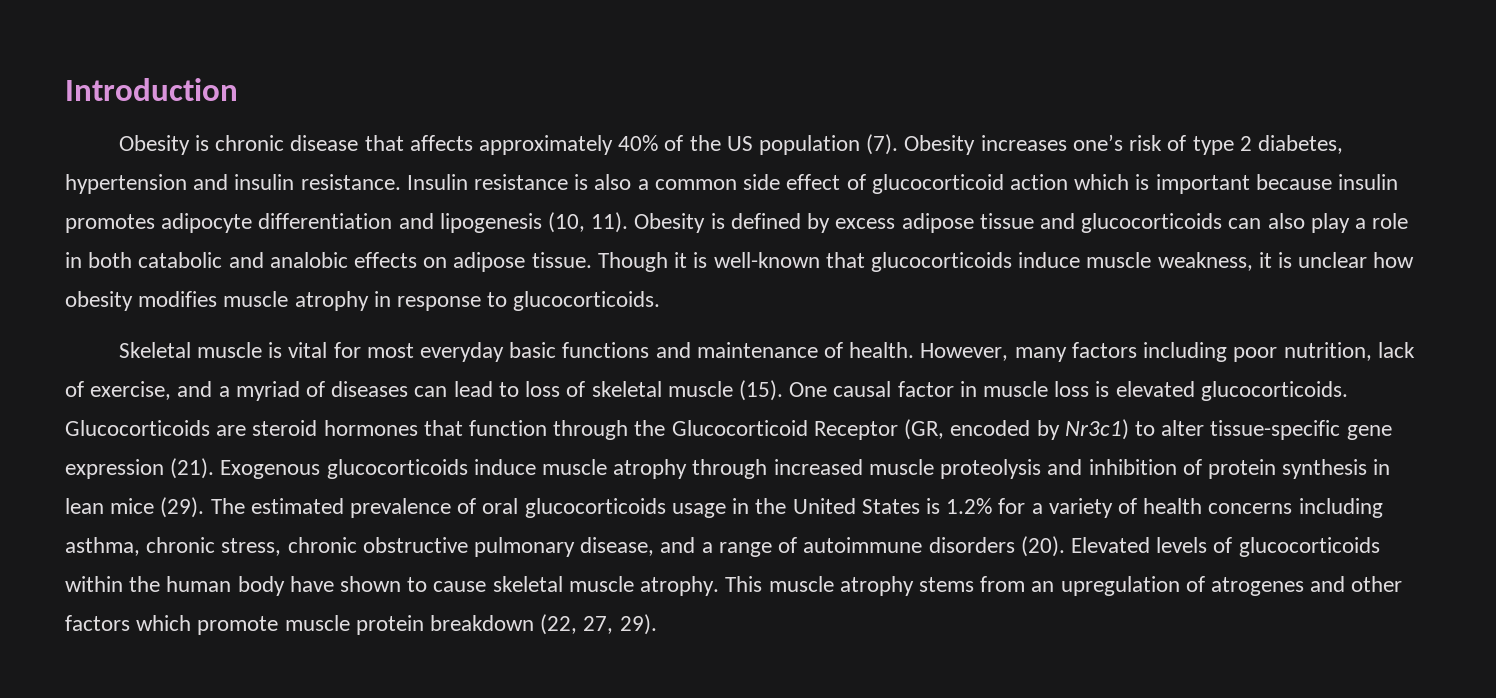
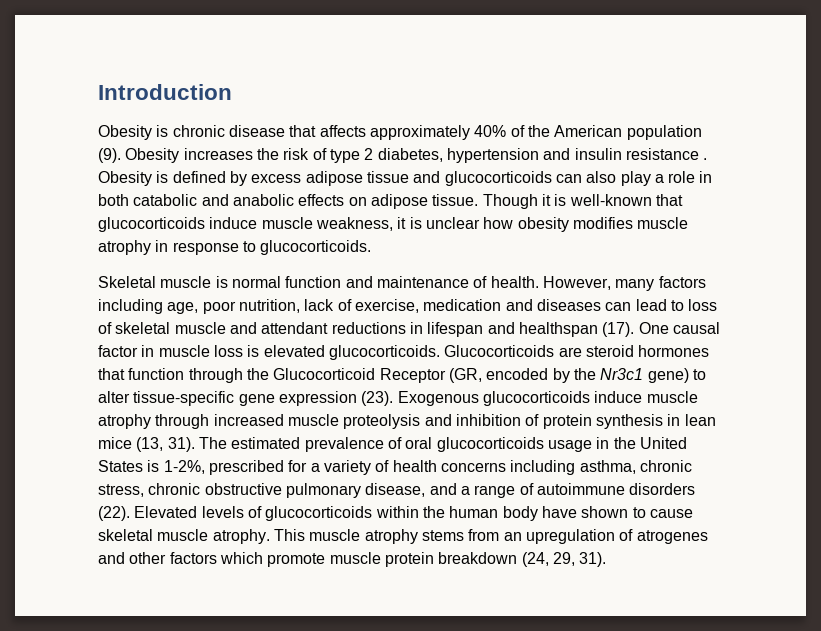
[726,134,899,155] US population (7). -> [554,125,702,140] [98,148,121,163] American population (9).
[1072,134,1123,151] one’s -> [256,148,279,160] the
[300,174,1398,194] [65,212,629,233] resistance. Insulin resistance is also a common side effect of glucocorticoid action which is important because insulin promotes adipocyte differentiation and lipogenesis (10, 11). -> [625,148,708,160] resistance .
[269,252,348,268] analobic -> [232,194,294,206] anabolic
[288,342,650,362] vital for most everyday basic functions -> [231,276,342,288] normal function
(1228, 352) none -> [167,302,199,314] age,
[177,381,326,401] and a myriad of -> [423,299,533,311] medication and
[738,380,783,401] (15). -> [229,322,635,337] and attendant reductions in lifespan and healthspan (17).
[1064,419,1129,440] Nr3c1) -> [573,368,689,383] the Nr3c1 gene)
[170,458,215,479] (21). -> [361,391,394,406] (23).
[160,497,205,518] (29). -> [136,437,195,452] (13, 31).
[946,498,993,514] 1.2% -> [163,460,284,475] 1-2%, prescribed
[1020,536,1065,557] (20). -> [98,506,130,521] (22).
[540,614,657,635] (22, 27, 29). -> [521,552,607,567] (24, 29, 31).

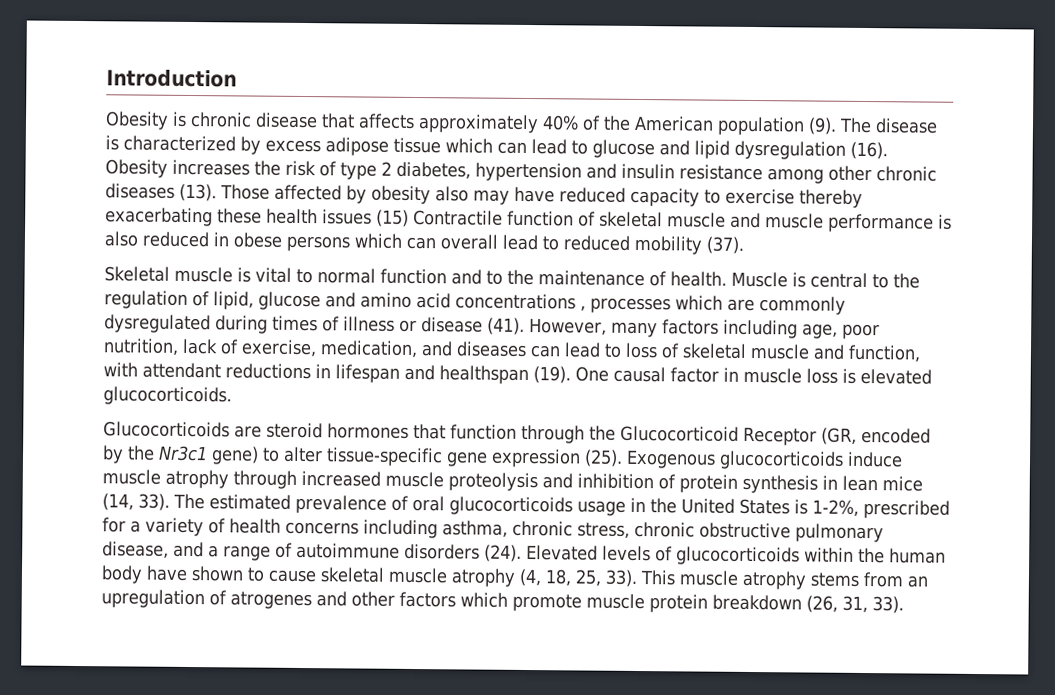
(121, 155) none -> [839,117,938,134] [105,135,888,160] The disease is characterized by excess adipose tissue which can lead to glucose and lipid dysregulation (16).
[703,158,708,160] [98,171,713,186] [98,194,683,209] [98,217,689,232] [98,240,372,255] . Obesity is defined by excess adipose tissue and glucocorticoids can also play a role in both catabolic and anabolic effects on adipose tissue. Though it is well-known that glucocorticoids induce muscle weakness, it is unclear how obesity modifies muscle atrophy in response to glucocorticoids. -> [767,165,937,184] [105,183,863,208] [105,207,952,233] [104,231,744,255] among other chronic diseases (13). Those affected by obesity also may have reduced capacity to exercise thereby exacerbating these health issues (15) Contractile function of skeletal muscle and muscle performance is also reduced in obese persons which can overall lead to reduced mobility (37).
(228, 282) none -> [255,267,313,284] vital to
(373, 282) none -> [486,269,534,286] to the
(539, 282) none -> [731,271,920,289] [104,290,846,315] [104,314,525,335] Muscle is central to the regulation of lipid, glucose and amino acid concentrations , processes which are commonly dysregulated during times of illness or disease (41).
[423,299,502,311] medication -> [320,340,418,359] medication,
(257, 328) none -> [848,344,921,363] [103,362,138,377] function, with
[602,322,635,337] (17). -> [533,366,571,384] (19).
(440, 352) none -> (232, 396) //
[361,391,394,406] (23). -> [584,449,623,467] (25).
[136,437,195,452] (13, 31). -> [102,493,170,511] (14, 33).
[98,506,130,521] (22). -> [484,544,522,562] (24).
[212,529,270,544] atrophy. -> [451,568,638,587] atrophy (4, 18, 25, 33).
[521,552,607,567] (24, 29, 31). -> [806,595,904,614] (26, 31, 33).

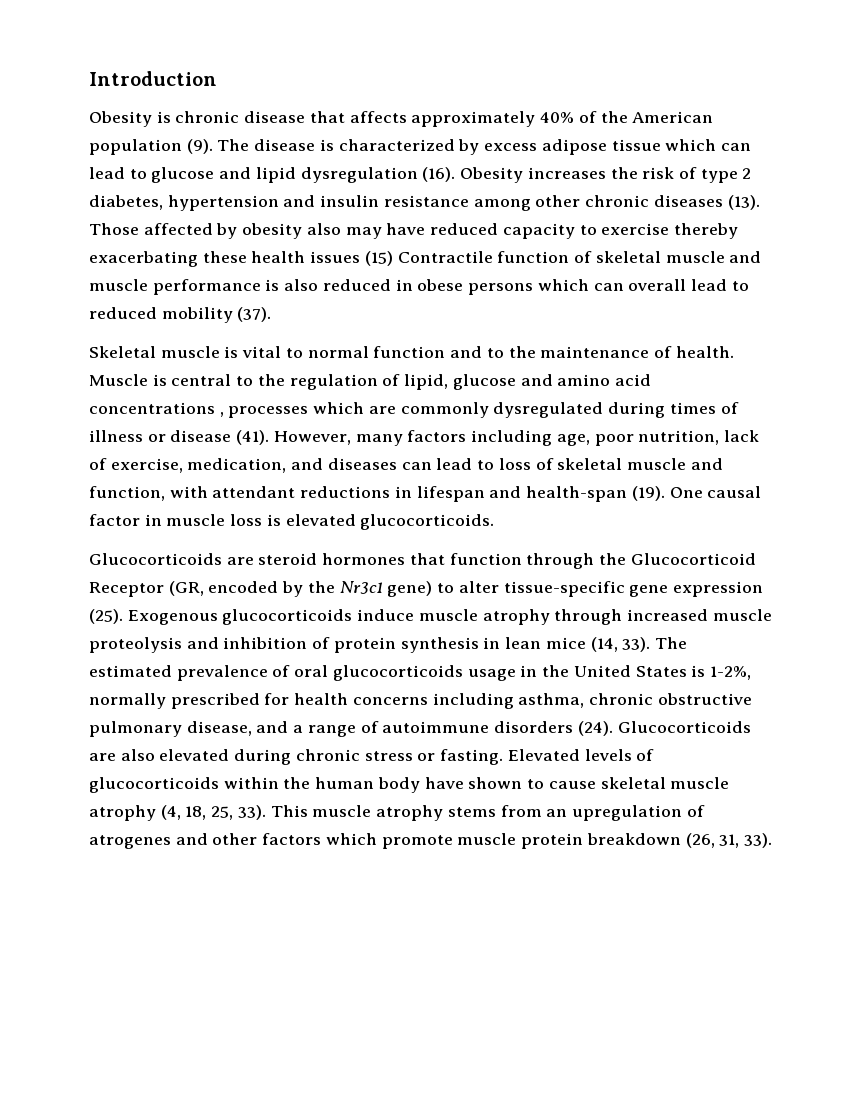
[439,365,529,385] healthspan -> [526,486,628,502] health-span
(859, 508) none -> [89,693,166,709] normally
[130,517,226,537] a variety of -> (290, 699) none
[577,521,695,539] stress, chronic -> (654, 699) none
(522, 553) none -> [617,721,751,733] [89,749,504,765] Glucocorticoids are also elevated during chronic stress or fasting.

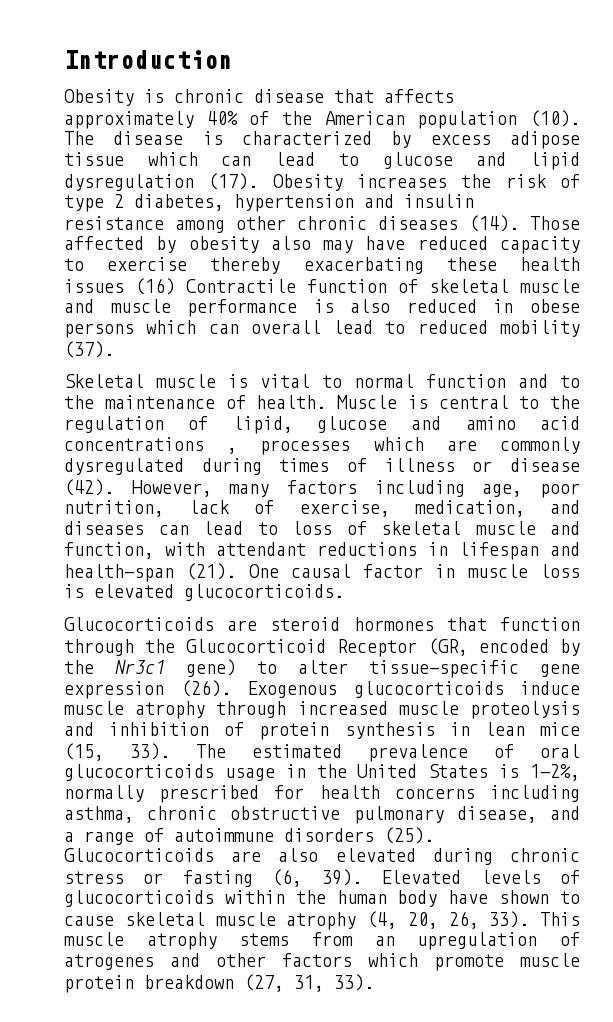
[186,139,213,154] (9). -> [530,110,580,127] (10).
[422,167,456,182] (16). -> [208,173,259,190] (17).
[727,195,760,210] (13). -> [469,215,519,232] (14).
[364,251,393,266] (15) -> [135,278,175,295] (16)
[236,430,270,445] (41). -> [64,479,114,496] (42).
[631,486,665,501] (19). -> [186,563,237,580] (21).
[89,609,123,624] (25). -> [180,680,231,697] (26).
[590,637,618,652] (14, -> [64,743,104,761] (15,
[577,721,613,736] (24). -> [384,827,434,844] (25).
[440,749,504,765] fasting. -> [182,869,362,887] fasting (6, 39).
[185,806,234,820] 18, 25, -> [407,911,479,929] 20, 26,
[685,833,715,848] (26, -> [244,974,284,992] (27,

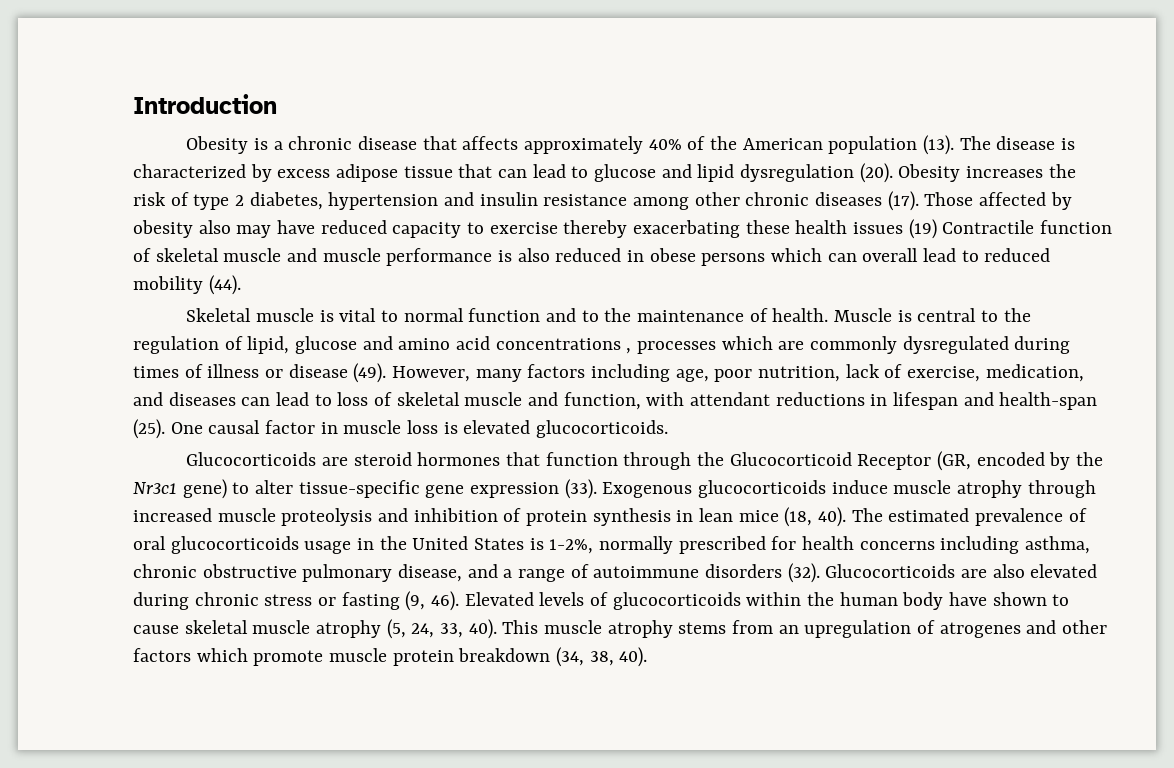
(164, 96) none -> [273,141,283,150] a
[530,110,580,127] (10). -> [923,135,955,155] (13).
[147,152,198,166] which -> [458,164,493,178] that
[208,173,259,190] (17). -> [859,163,893,183] (20).
[469,215,519,232] (14). -> [887,191,919,211] (17).
[135,278,175,295] (16) -> [908,219,937,239] (19)
[64,341,114,358] (37). -> [208,275,241,295] (44).
[64,479,114,496] (42). -> [353,363,387,383] (49).
[186,563,237,580] (21). -> [133,419,165,439] (25).
[180,680,231,697] (26). -> [564,479,597,499] (33).
[64,743,170,761] (15, 33). -> [784,507,847,527] (18, 40).
[384,827,434,844] (25). -> [787,563,820,583] (32).
[272,869,362,887] (6, 39). -> [405,591,460,611] (9, 46).
[367,911,530,929] (4, 20, 26, 33). -> [386,619,497,639] (5, 24, 33, 40).
[244,974,374,992] (27, 31, 33). -> [556,647,648,667] (34, 38, 40).

